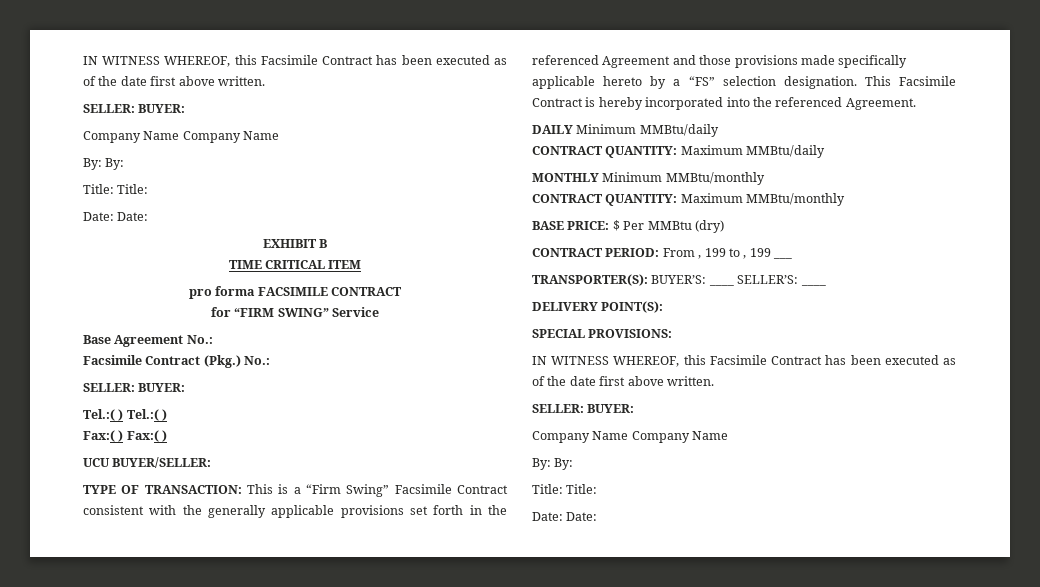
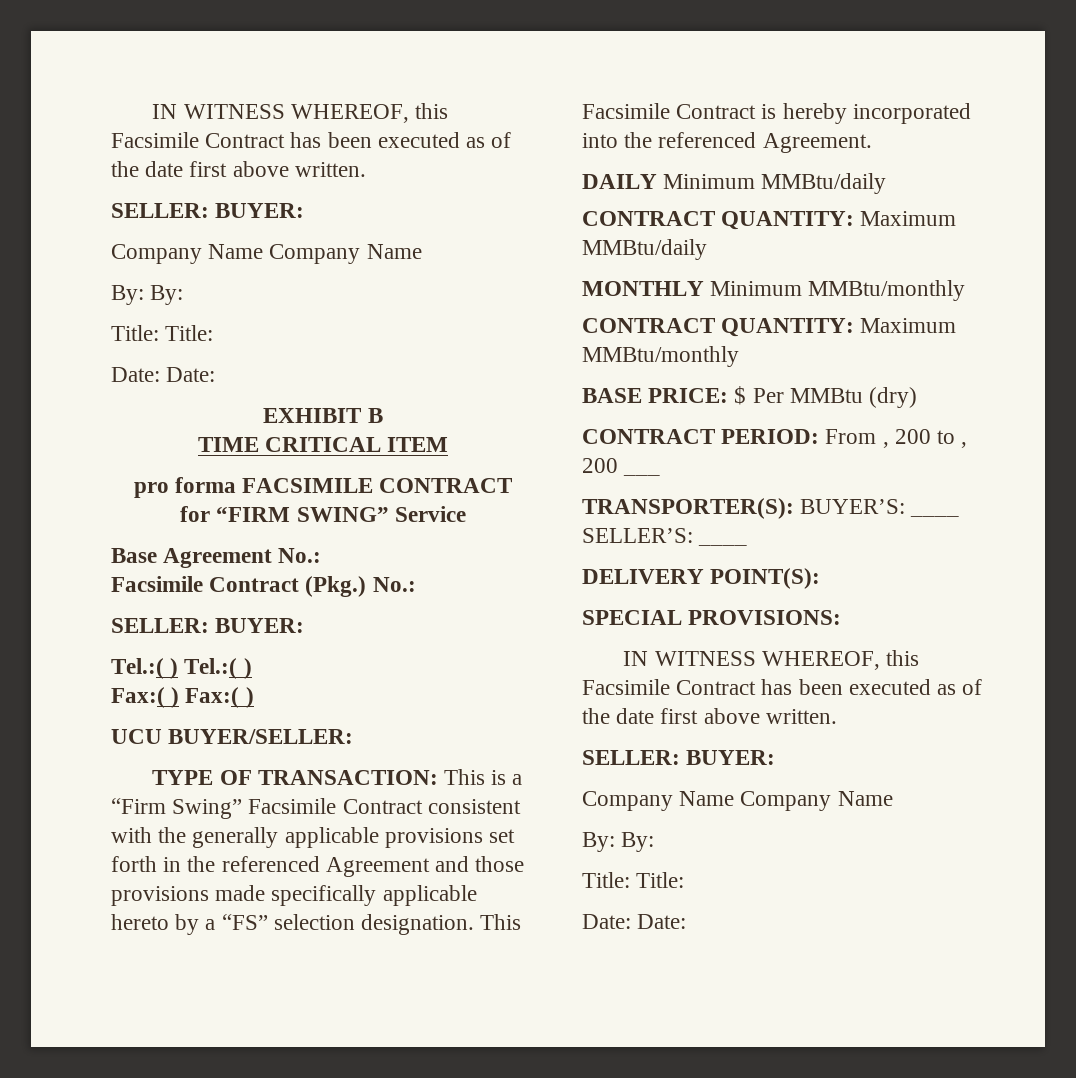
[704,248,726,257] 199 -> [894,429,931,444] 200
[749,248,771,257] 199 -> [582,458,618,473] 200

